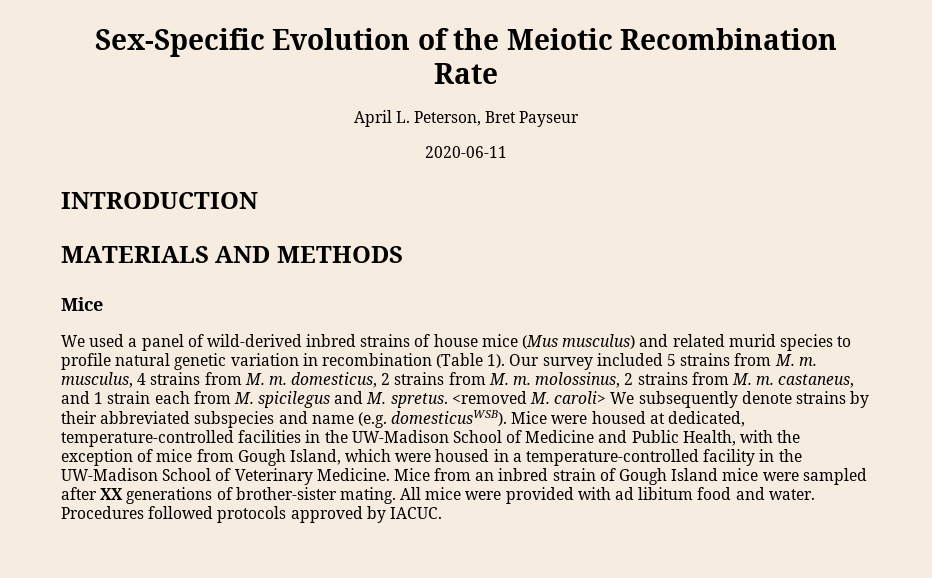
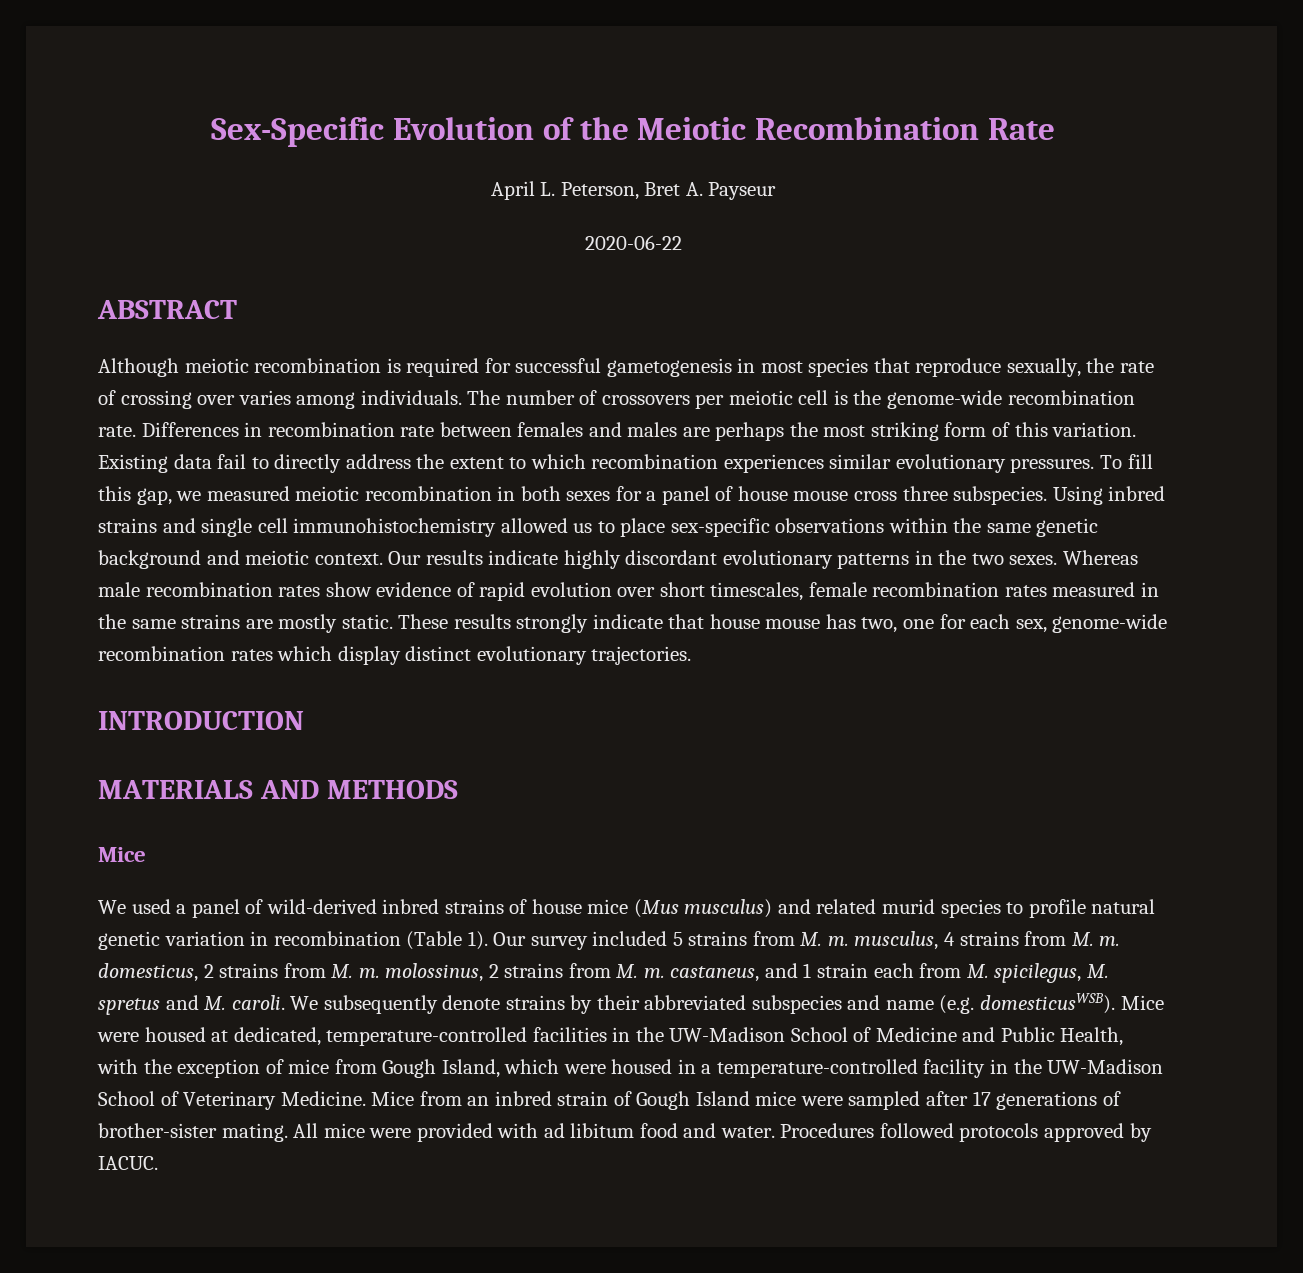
(517, 117) none -> [685,182,703,196] A.
[425,146,507,158] 2020-06-11 -> [584,235,682,250] [97,300,237,319] [98,358,1155,377] [98,390,1135,409] [98,422,1137,441] [98,454,1153,473] [98,486,1166,505] [98,518,1099,537] [98,550,1139,569] [98,582,1160,601] [98,614,1168,633] [98,646,692,665] 2020-06-22 // ABSTRACT // Although meiotic recombination is required for successful gametogenesis in most species that reproduce sexually, the rate of crossing over varies among individuals. The number of crossovers per meiotic cell is the genome-wide recombination rate. Differences in recombination rate between females and males are perhaps the most striking form of this variation. Existing data fail to directly address the extent to which recombination experiences similar evolutionary pressures. To fill this gap, we measured meiotic recombination in both sexes for a panel of house mouse cross three subspecies. Using inbred strains and single cell immunohistochemistry allowed us to place sex-specific observations within the same genetic background and meiotic context. Our results indicate highly discordant evolutionary patterns in the two sexes. Whereas male recombination rates show evidence of rapid evolution over short timescales, female recombination rates measured in the same strains are mostly static. These results strongly indicate that house mouse has two, one for each sex, genome-wide recombination rates which display distinct evolutionary trajectories.
[258,391,607,408] spicilegus and M. spretus. <removed M. caroli> -> [994,963,1109,983] [98,995,285,1015] spicilegus, M. spretus and M. caroli.
[100,488,124,500] XX -> [972,1091,991,1106] 17

